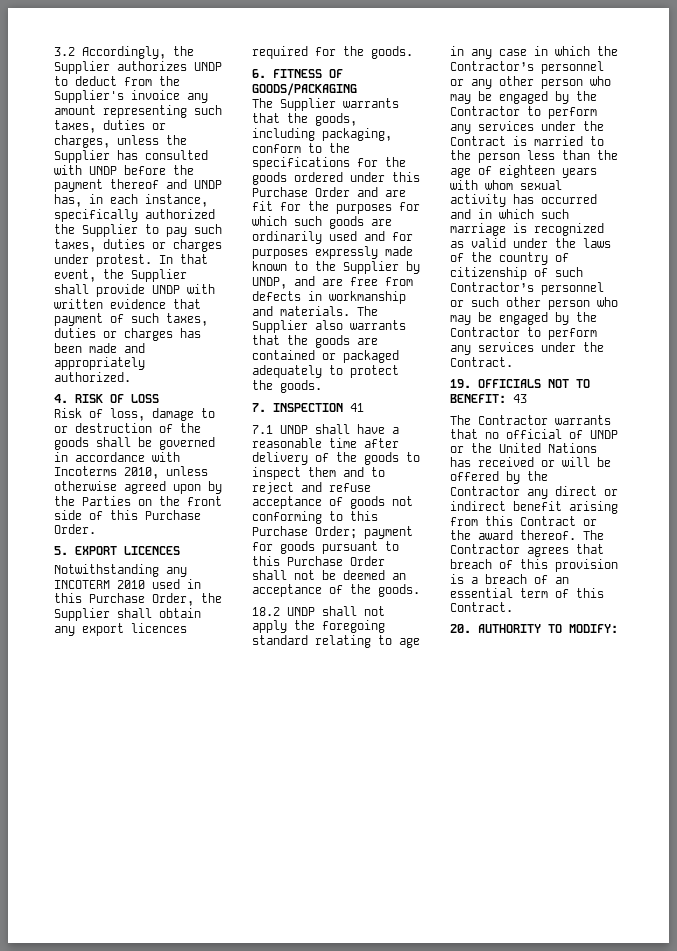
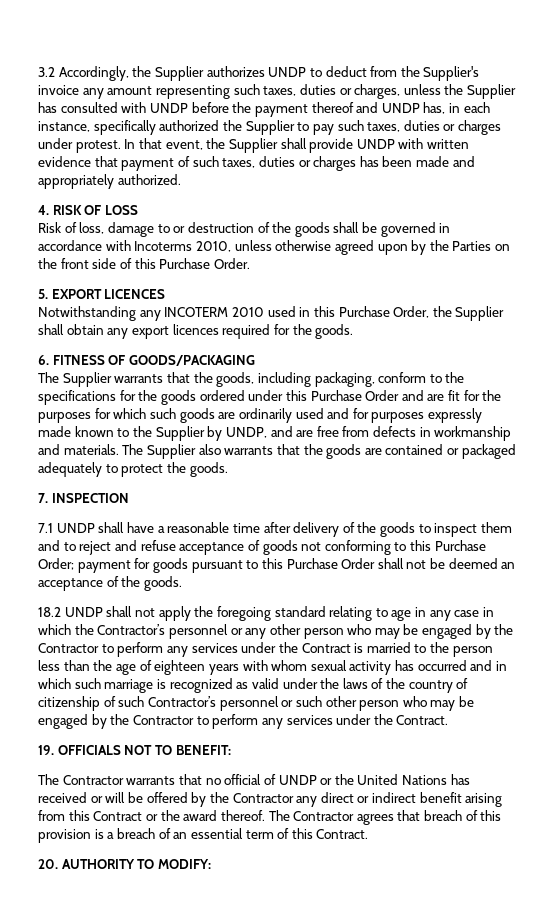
[350,403,364,412] 41 -> (129, 498) none
[513,394,527,403] 43 -> (231, 750) none

